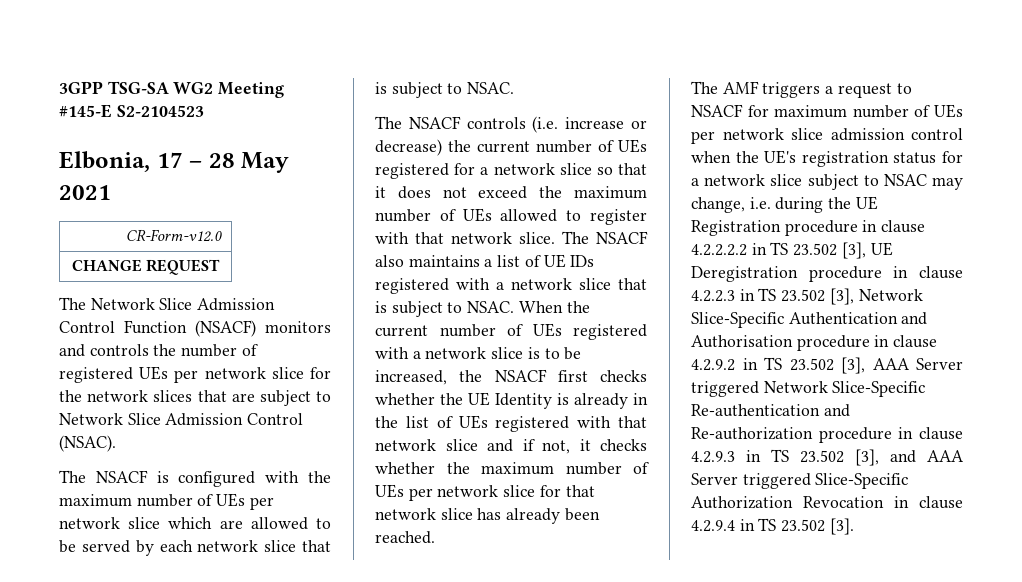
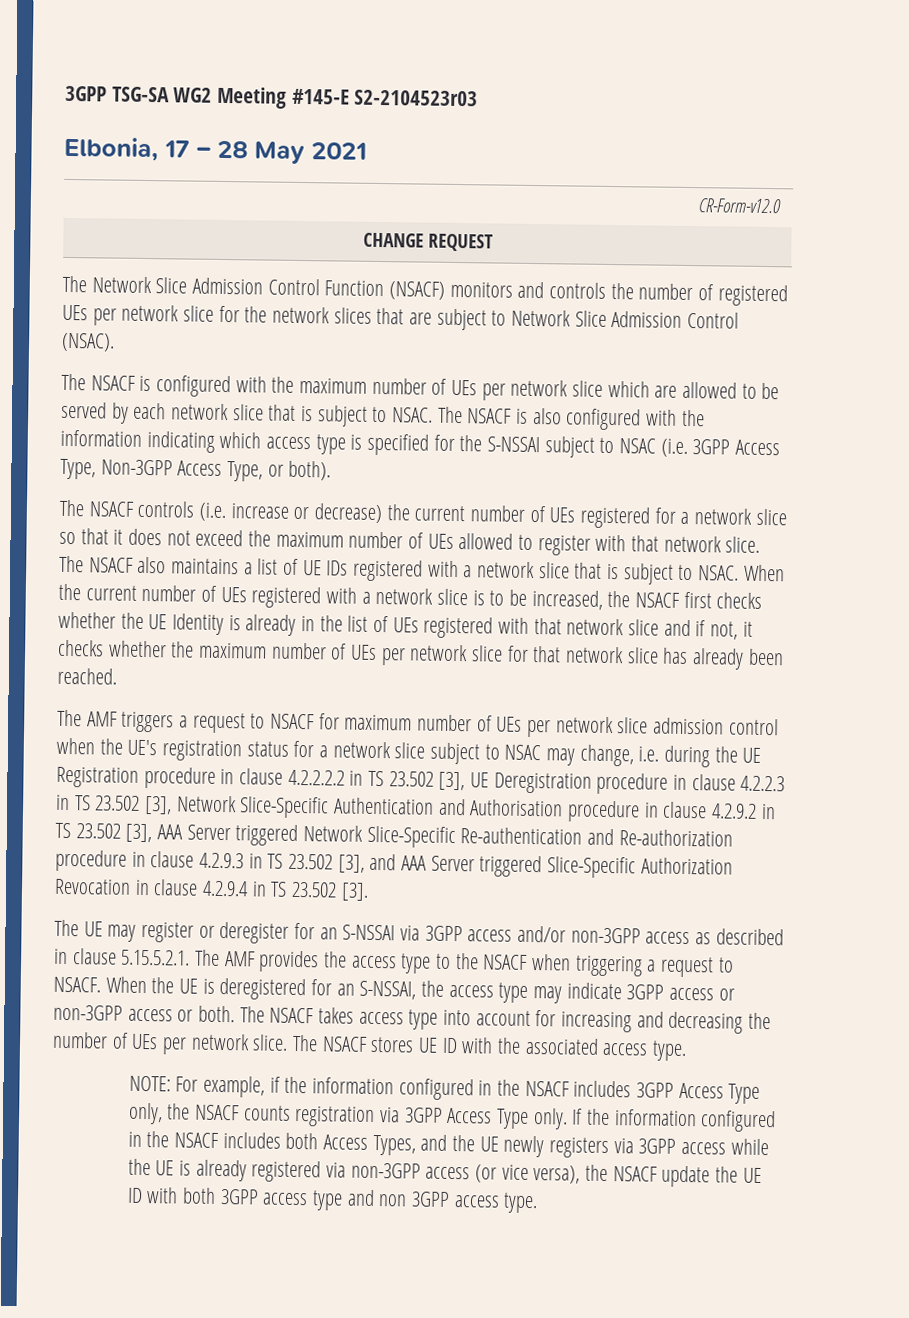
[116,105,204,117] S2-2104523 -> [354,89,479,107] S2-2104523r03
(515, 88) none -> [437,406,705,431] [60,429,781,458] [60,458,332,482] The NSACF is also configured with the information indicating which access type is specified for the S-NSSAI subject to NSAC (i.e. 3GPP Access Type, Non-3GPP Access Type, or both).
(854, 526) none -> [54,919,784,946] [54,948,734,978] [53,976,735,1004] [53,1004,772,1034] [52,1031,688,1062] [128,1075,761,1104] [127,1102,777,1133] [127,1131,769,1159] [127,1158,762,1188] [126,1187,539,1214] // The UE may register or deregister for an S-NSSAI via 3GPP access and/or non-3GPP access as described in clause 5.15.5.2.1. The AMF provides the access type to the NSACF when triggering a request to NSACF. When the UE is deregistered for an S-NSSAI, the access type may indicate 3GPP access or non-3GPP access or both. The NSACF takes access type into account for increasing and decreasing the number of UEs per network slice. The NSACF stores UE ID with the associated access type. // NOTE: For example, if the information configured in the NSACF includes 3GPP Access Type only, the NSACF counts registration via 3GPP Access Type only. If the information configured in the NSACF includes both Access Types, and the UE newly registers via 3GPP access while the UE is already registered via non-3GPP access (or vice versa), the NSACF update the UE ID with both 3GPP access type and non 3GPP access type.

